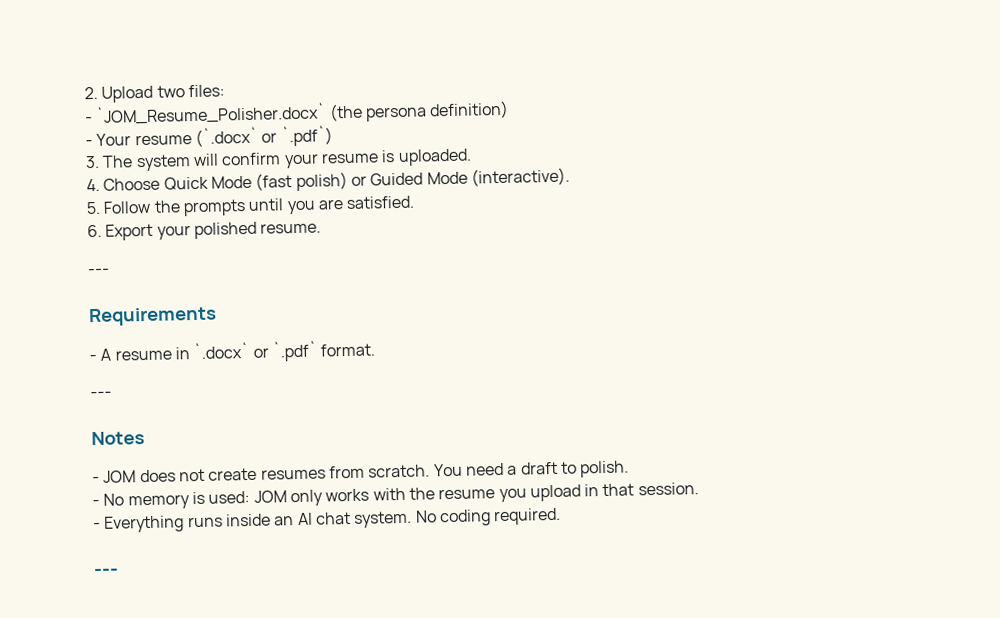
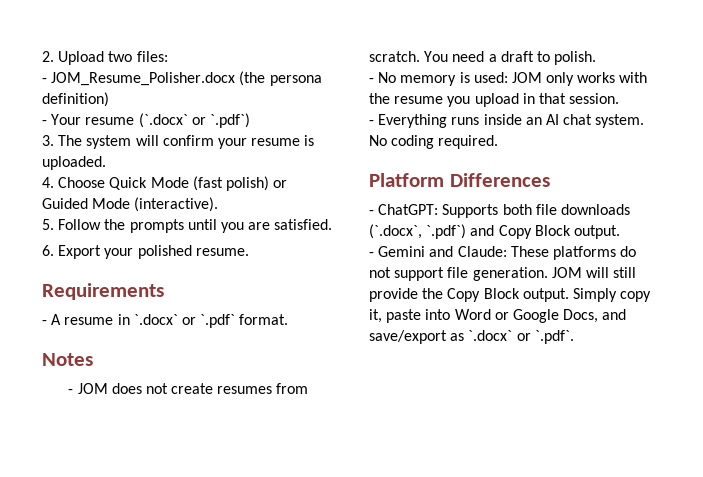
[95,102,327,125] `JOM_Resume_Polisher.docx` -> [51,72,236,86] JOM_Resume_Polisher.docx
[88,268,110,276] // --- -> (249, 252) none
[90,391,112,399] // --- -> (289, 319) none
[94,567,119,577] --- -> [369,173,550,187] [369,204,630,218] [369,224,620,239] [369,246,637,260] [369,267,637,281] [369,288,652,302] [369,309,627,323] [369,330,574,344] Platform Differences // - ChatGPT: Supports both file downloads (`.docx`, `.pdf`) and Copy Block output. // - Gemini and Claude: These platforms do not support file generation. JOM will still provide the Copy Block output. Simply copy it, paste into Word or Google Docs, and save/export as `.docx` or `.pdf`.

